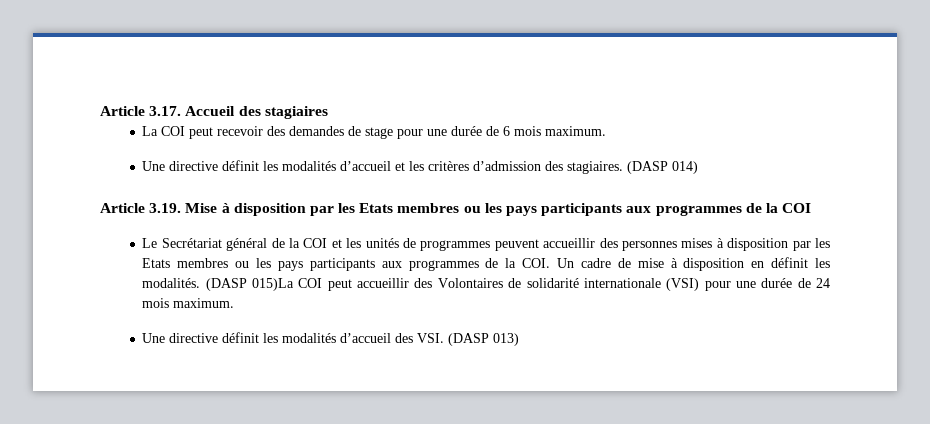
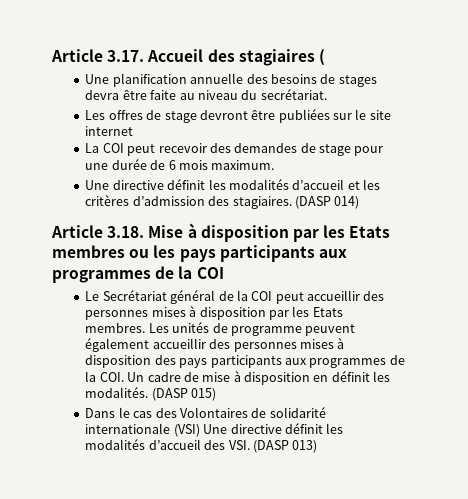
(328, 112) none -> [318,49,325,66] [85,73,377,87] [85,89,327,100] [85,109,391,123] [85,126,134,136] ( // Une planification annuelle des besoins de stages devra être faite au niveau du secrétariat. // Les offres de stage devront être publiées sur le site internet
[149,203,182,213] 3.19. -> [107,226,145,238] 3.18.
[331,238,539,251] et les unités de programmes peuvent -> [275,292,304,304] peut
[177,258,272,268] membres ou les -> [85,322,356,336] [85,338,345,352] [85,355,176,368] membres. Les unités de programme peuvent également accueillir des personnes mises à disposition des
[252,278,410,291] 015)La COI peut accueillir -> [191,388,217,401] [85,407,153,418] 015) // Dans le cas
[704,278,831,291] [142,298,235,308] pour une durée de 24 mois maximum. // -> (200, 430) none

